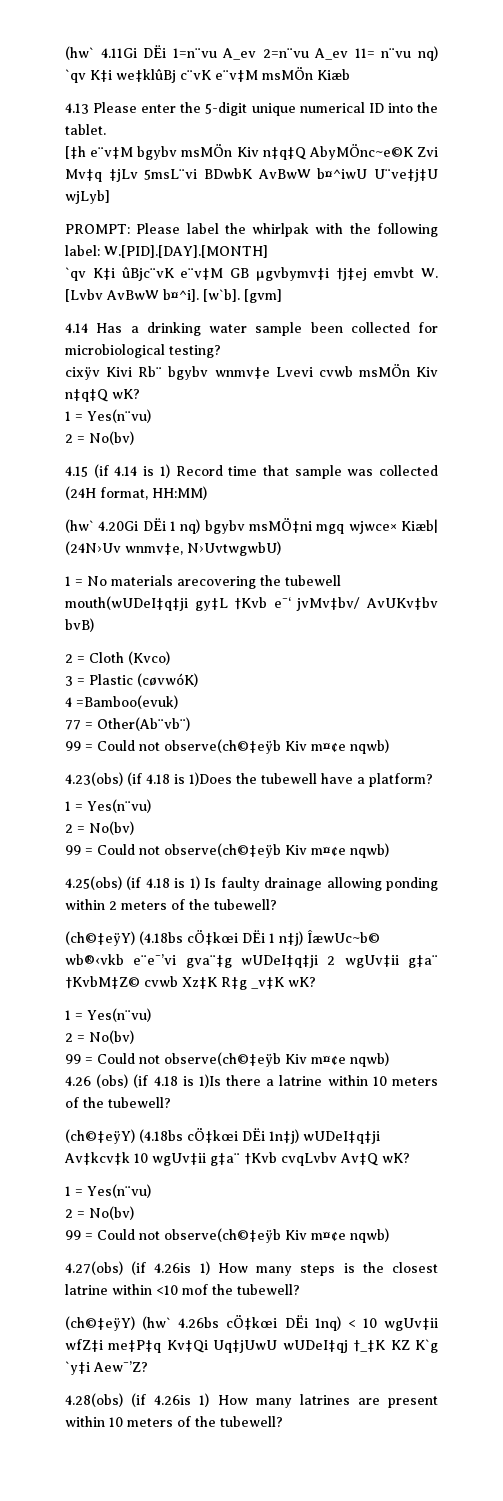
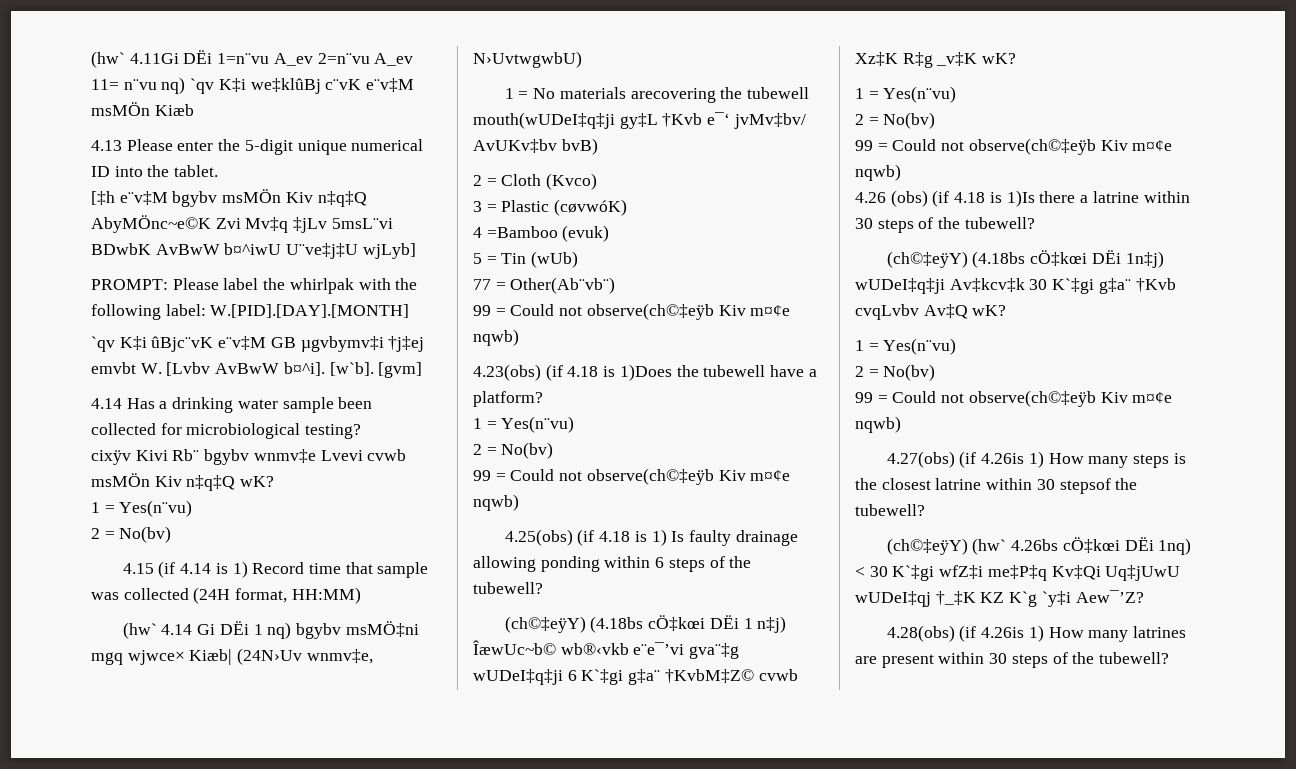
[98,521,139,531] 4.20Gi -> [161,624,216,635] 4.14 Gi
[76,695,178,709] =Bamboo(evuk) -> [486,225,610,242] [473,251,579,268] =Bamboo (evuk) // 5 = Tin (wUb)
[109,901,167,910] 2 meters -> [655,557,705,572] 6 steps
[327,955,399,968] 2 wgUv‡ii -> [567,669,624,685] 6 K`‡gi
[372,1076,439,1086] 10 meters -> [855,218,914,233] 30 steps
[134,1153,206,1166] 10 wgUv‡ii -> [1029,278,1095,294] 30 K`‡gi
[156,1284,208,1295] <10 mof -> [1036,478,1111,494] 30 stepsof
[362,1318,438,1331] 10 wgUv‡ii -> [869,565,935,581] 30 K`‡gi
[109,1417,173,1427] 10 meters -> [989,653,1048,668] 30 steps

